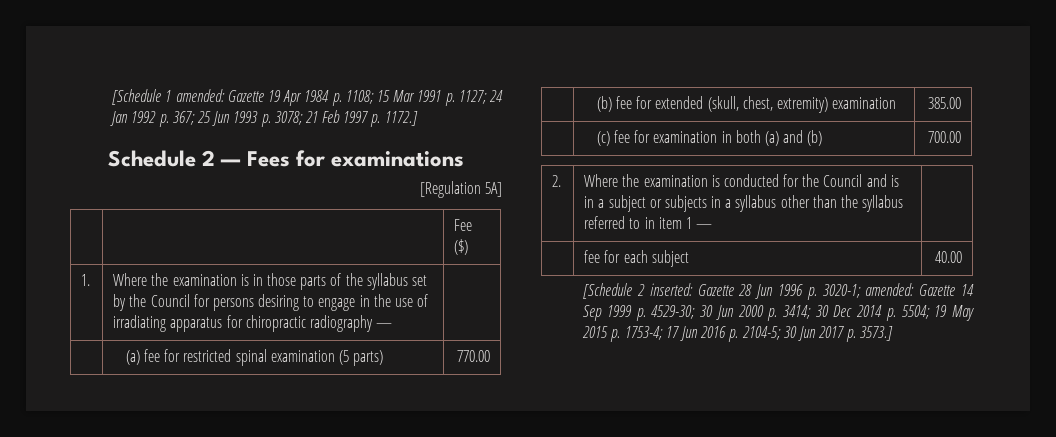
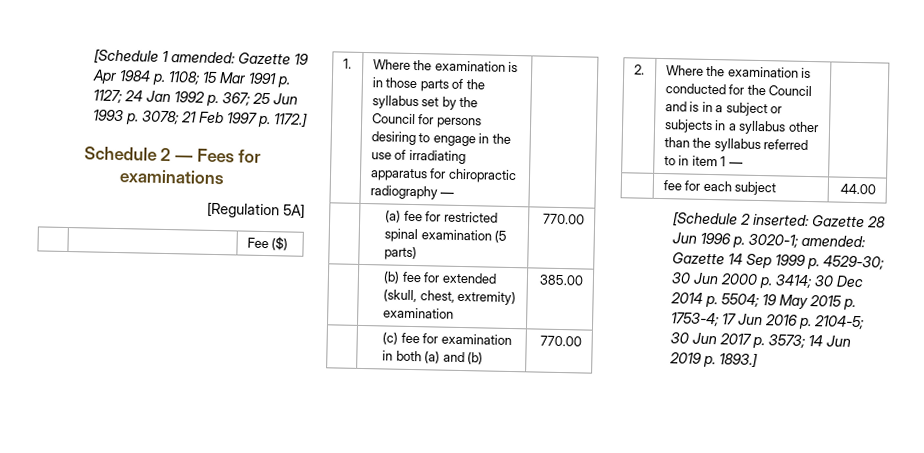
[927,131,961,143] 700.00 -> [540,335,583,347] 770.00
[934,251,962,263] 40.00 -> [840,183,877,195] 44.00
[860,326,894,341] 3573.] -> [767,334,851,348] [668,352,758,369] 3573; 14 Jun 2019 p. 1893.]

